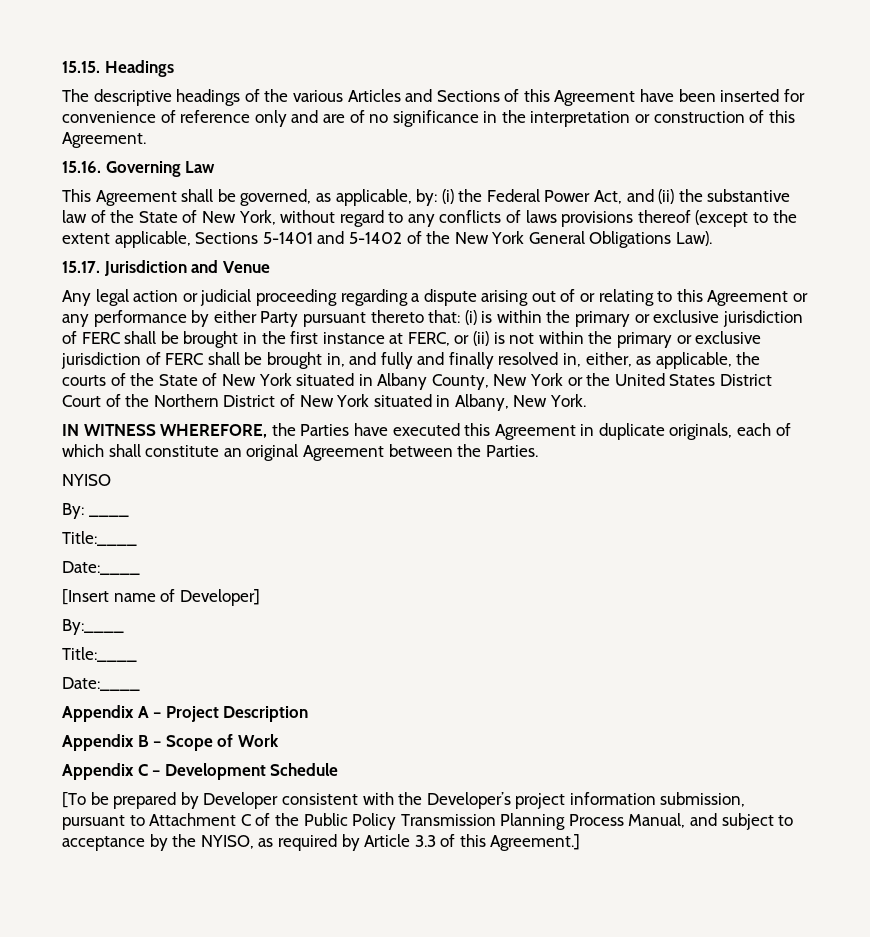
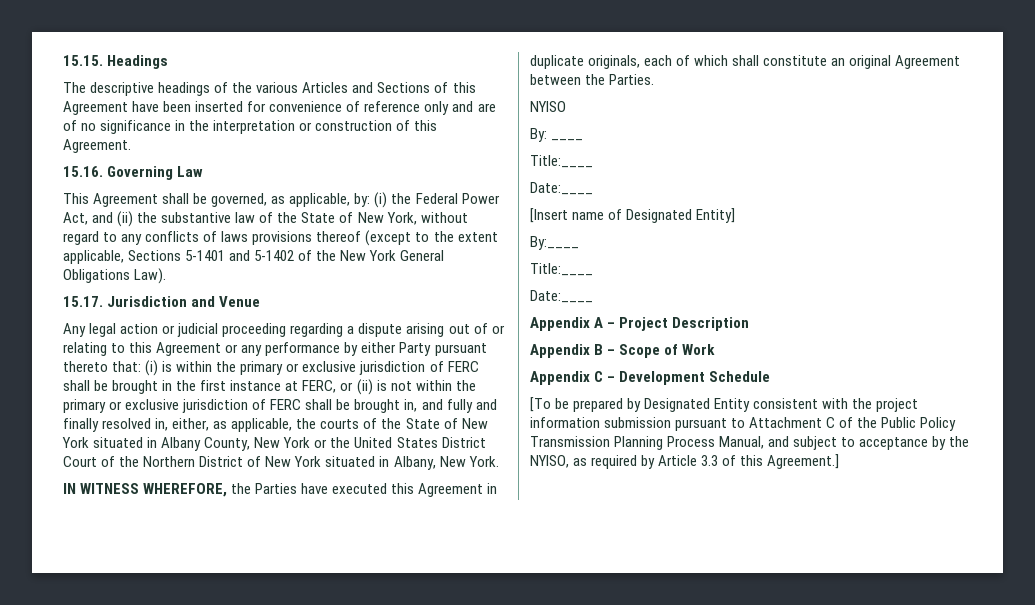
[179,589,260,606] Developer] -> [626,208,736,223] Designated Entity]
[203,792,279,809] Developer -> [644,398,751,412] Designated Entity
[426,792,511,809] Developer’s -> (873, 403) none
[660,792,746,807] submission, -> [604,417,672,428] submission

